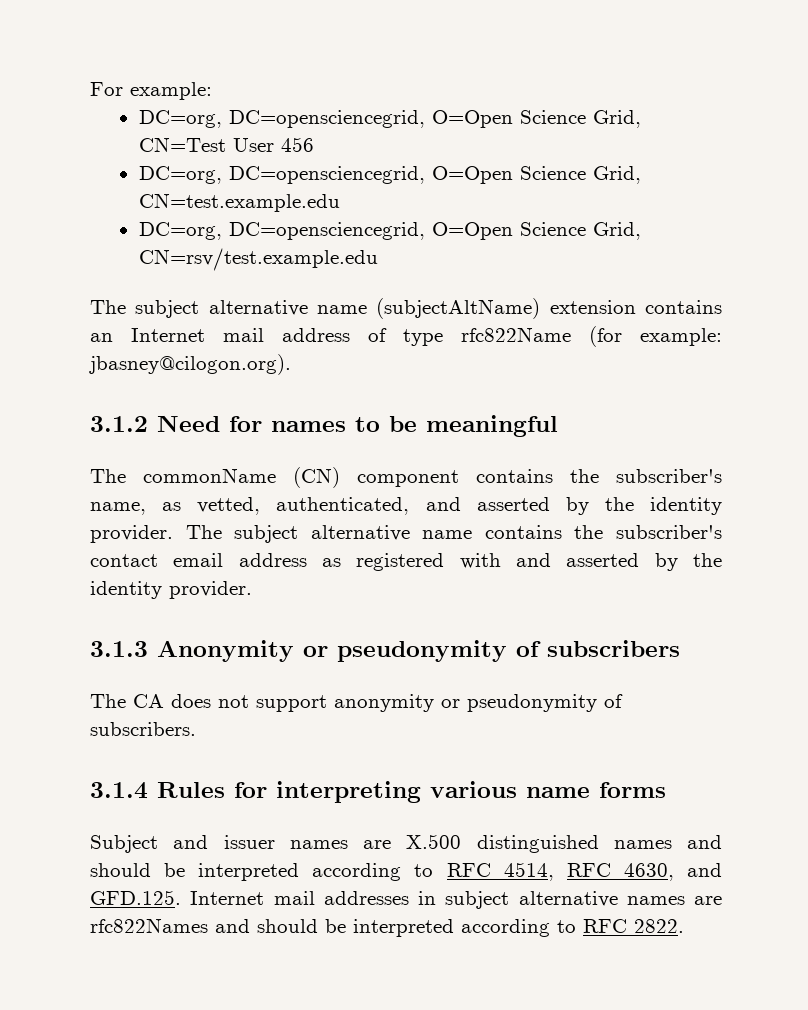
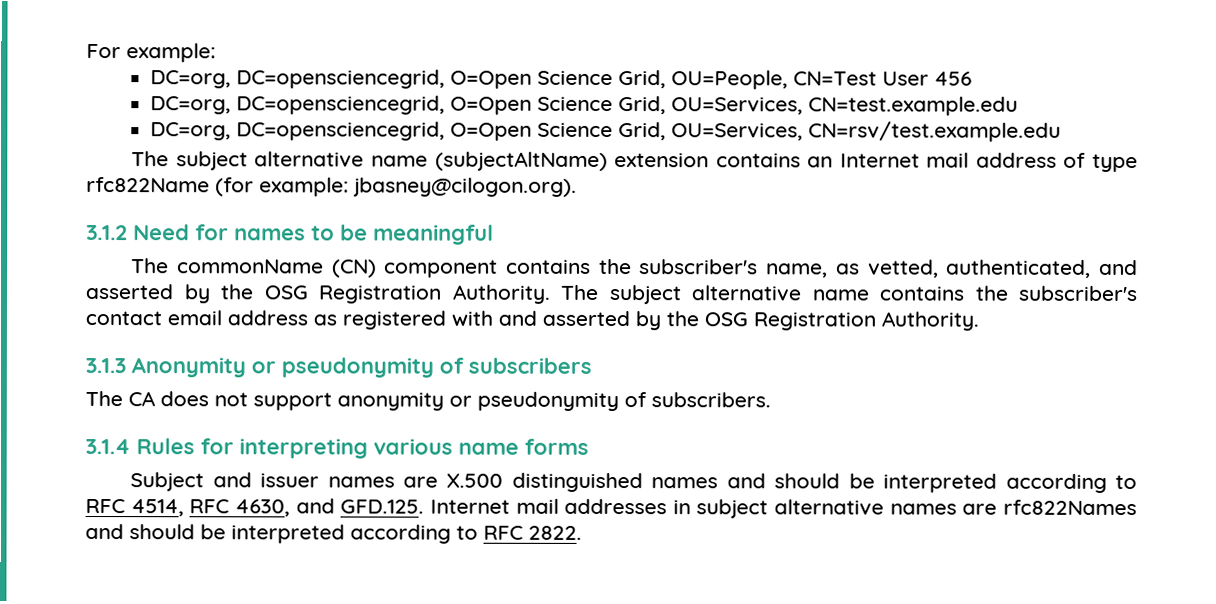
(641, 119) none -> [671,70,789,90] OU=People,
(641, 175) none -> [671,97,804,115] OU=Services,
(641, 231) none -> [671,123,804,141] OU=Services,
[650,497,722,515] [90,525,173,543] identity provider. -> [264,284,551,304] OSG Registration Authority.
[90,581,252,599] identity provider. -> [704,311,979,331] OSG Registration Authority.

